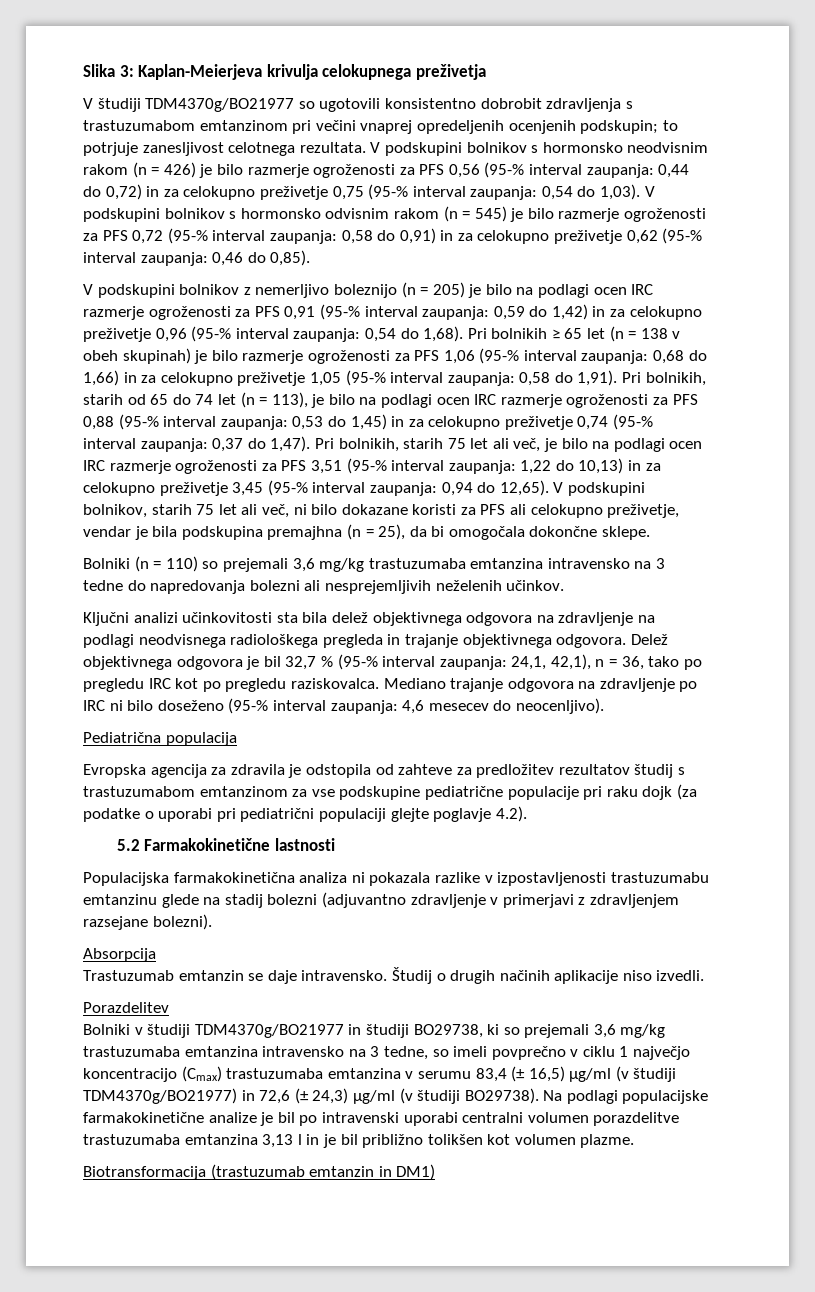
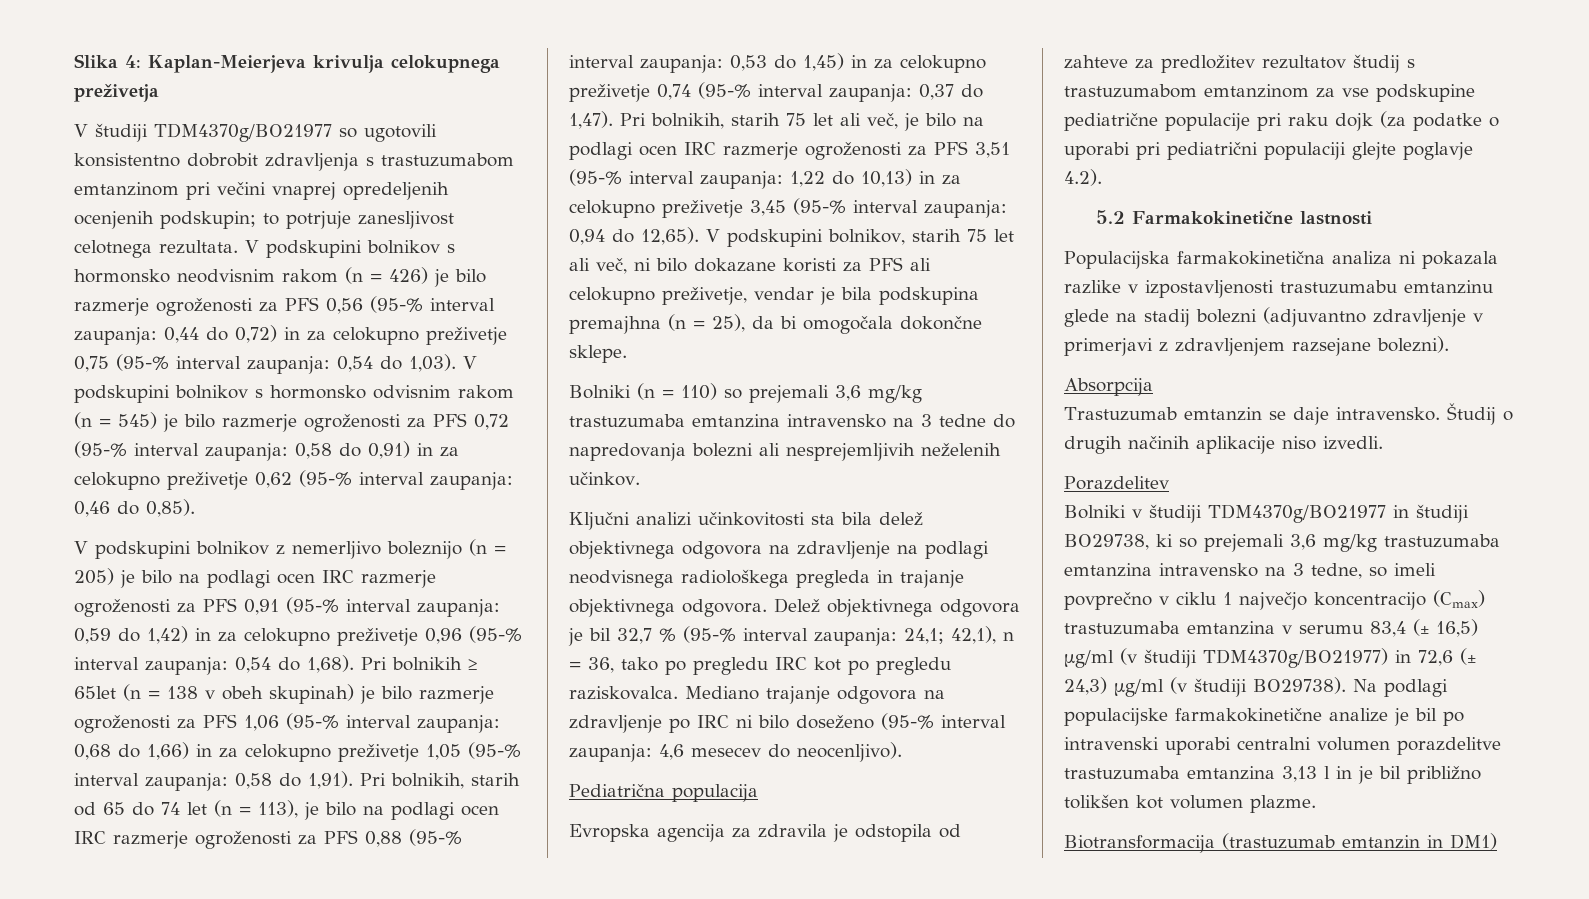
[119,65,134,77] 3: -> [125,55,141,68] 4:
[564,328,606,339] 65 let -> [74,686,116,699] 65let
[511,656,547,670] 24,1, -> [904,628,944,644] 24,1;

